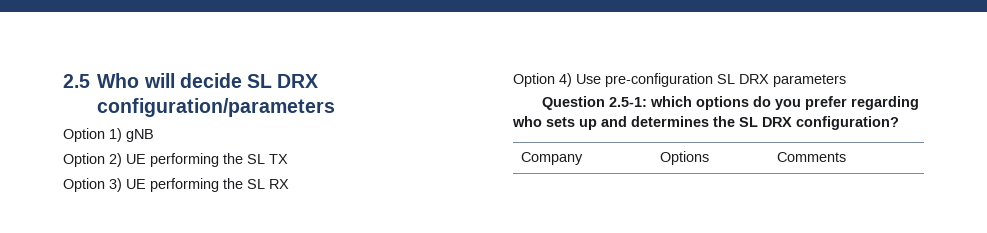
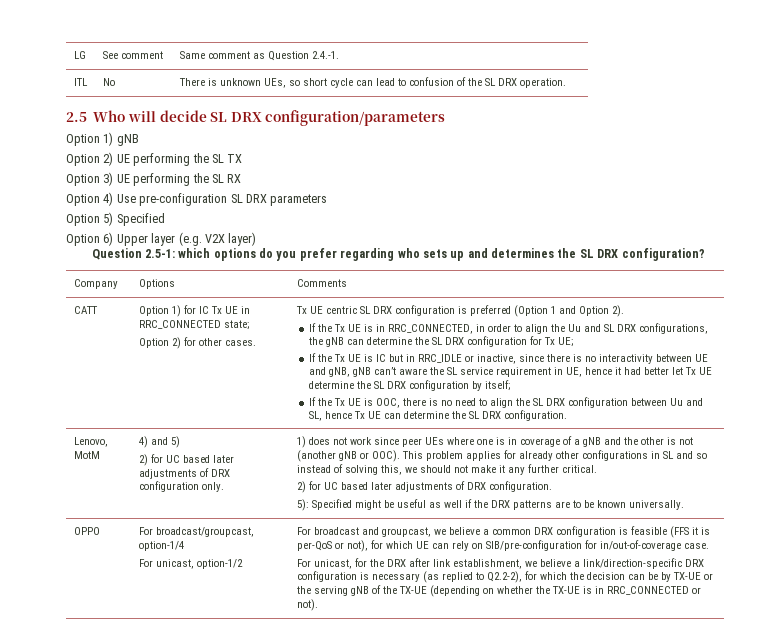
(63, 81) none -> [73,51,86,59] [102,51,163,59] [179,51,339,61] [73,78,88,86] [102,78,115,86] [178,77,566,88] LG | See comment | Same comment as Question 2.4.-1. // ITL | No | There is unknown UEs, so short cycle can lead to confusion of the SL DRX operation. //
(846, 80) none -> [66,212,165,226] [66,232,257,246] // Option 5) Specified // Option 6) Upper layer (e.g. V2X layer)
(847, 157) none -> [73,306,98,314] [138,305,250,317] [138,320,249,330] [138,337,256,349] [295,305,624,317] [308,323,708,334] [308,336,573,347] [308,353,708,364] [308,367,712,377] [308,380,510,391] [308,397,703,408] [308,410,567,421] [73,437,108,447] [73,451,100,459] [138,436,180,448] [138,454,234,466] [138,468,230,479] [138,481,224,492] [296,436,693,448] [296,450,707,462] [296,464,597,475] [296,481,552,493] [296,499,684,511] [73,527,100,535] [138,527,254,537] [138,541,184,551] [138,559,243,569] [296,526,710,538] [296,540,709,552] [296,558,704,569] [296,571,713,583] [296,585,701,597] [296,599,318,611] // CATT | Option 1) for IC Tx UE in RRC_CONNECTED state; // Option 2) for other cases. | Tx UE centric SL DRX configuration is preferred (Option 1 and Option 2). // If the Tx UE is in RRC_CONNECTED, in order to align the Uu and SL DRX configurations, the gNB can determine the SL DRX configuration for Tx UE; // If the Tx UE is IC but in RRC_IDLE or inactive, since there is no interactivity between UE and gNB, gNB can’t aware the SL service requirement in UE, hence it had better let Tx UE determine the SL DRX configuration by itself; // If the Tx UE is OOC, there is no need to align the SL DRX configuration between Uu and SL, hence Tx UE can determine the SL DRX configuration. // Lenovo, MotM | 4) and 5) // 2) for UC based later adjustments of DRX configuration only. | 1) does not work since peer UEs where one is in coverage of a gNB and the other is not (another gNB or OOC). This problem applies for already other configurations in SL and so instead of solving this, we should not make it any further critical. // 2) for UC based later adjustments of DRX configuration. // 5): Specified might be useful as well if the DRX patterns are to be known universally. // OPPO | For broadcast/groupcast, option-1/4 // For unicast, option-1/2 | For broadcast and groupcast, we believe a common DRX configuration is feasible (FFS it is per-QoS or not), for which UE can rely on SIB/pre-configuration for in/out-of-coverage case. // For unicast, for the DRX after link establishment, we believe a link/direction-specific DRX configuration is necessary (as replied to Q2.2-2), for which the decision can be by TX-UE or the serving gNB of the TX-UE (depending on whether the TX-UE is in RRC_CONNECTED or not).

